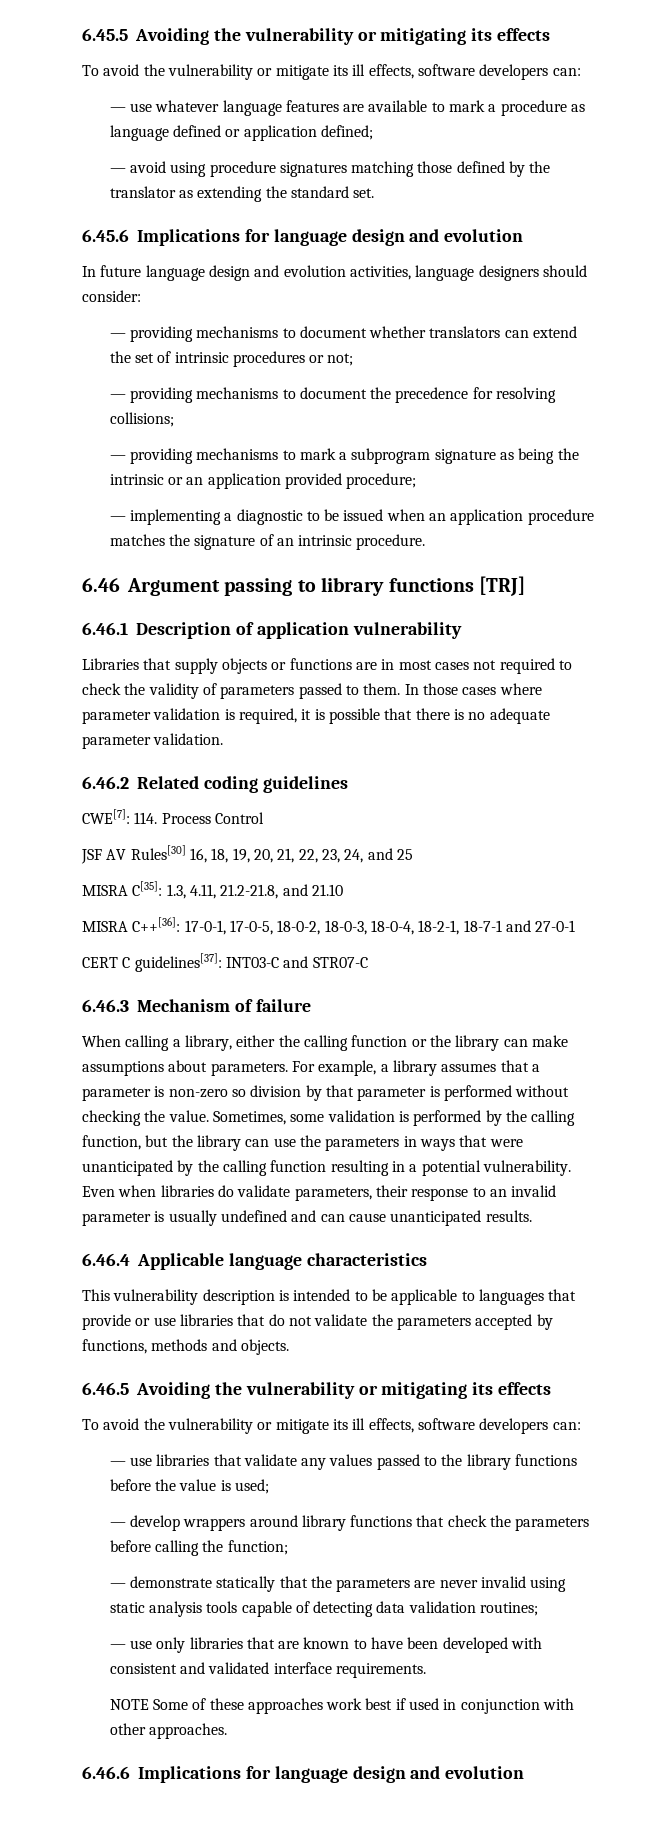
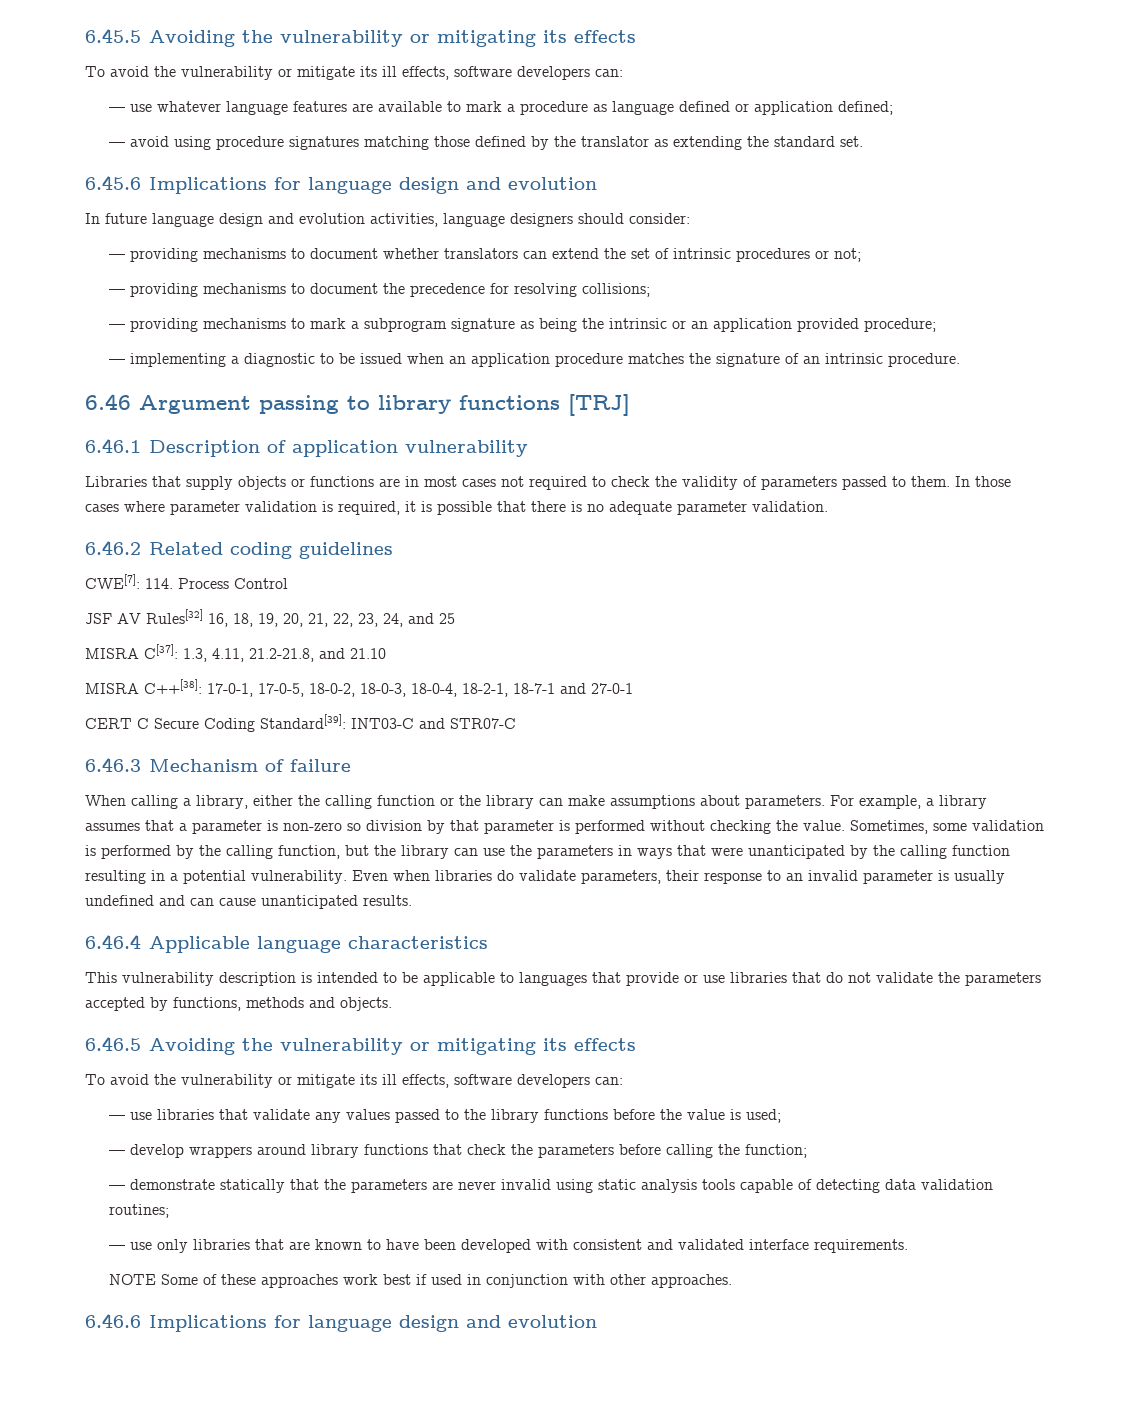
[130,845,186,860] Rules[30] -> [146,609,203,624] Rules[32]
[132,881,163,896] C[35]: -> [144,644,178,659] C[37]:
[132,917,181,932] C++[36]: -> [144,679,202,694] C++[38]:
[134,953,222,972] guidelines[37]: -> [154,714,346,732] Secure Coding Standard[39]:

